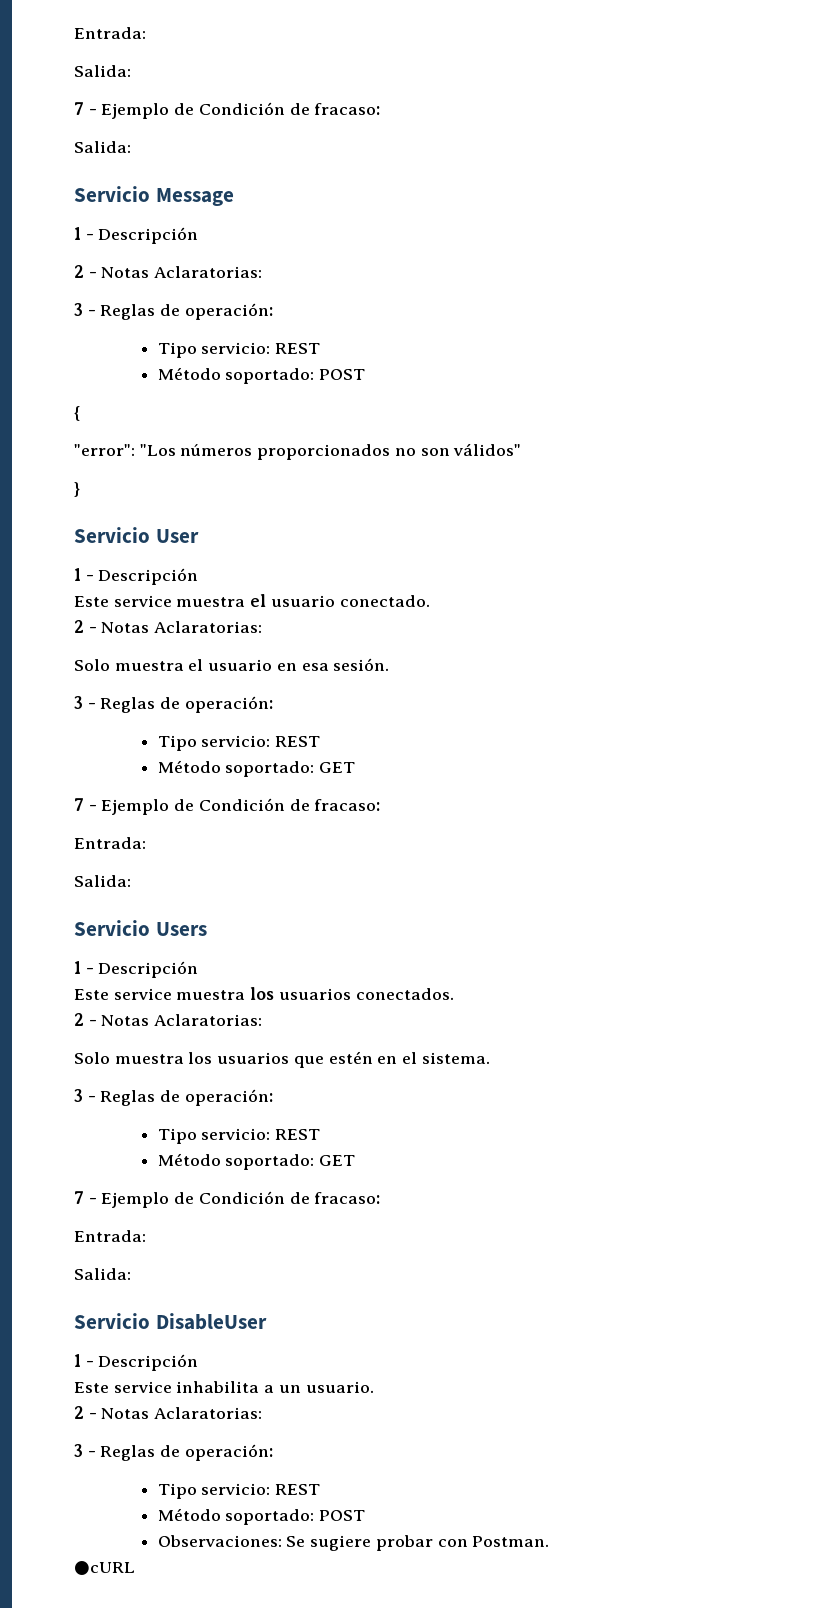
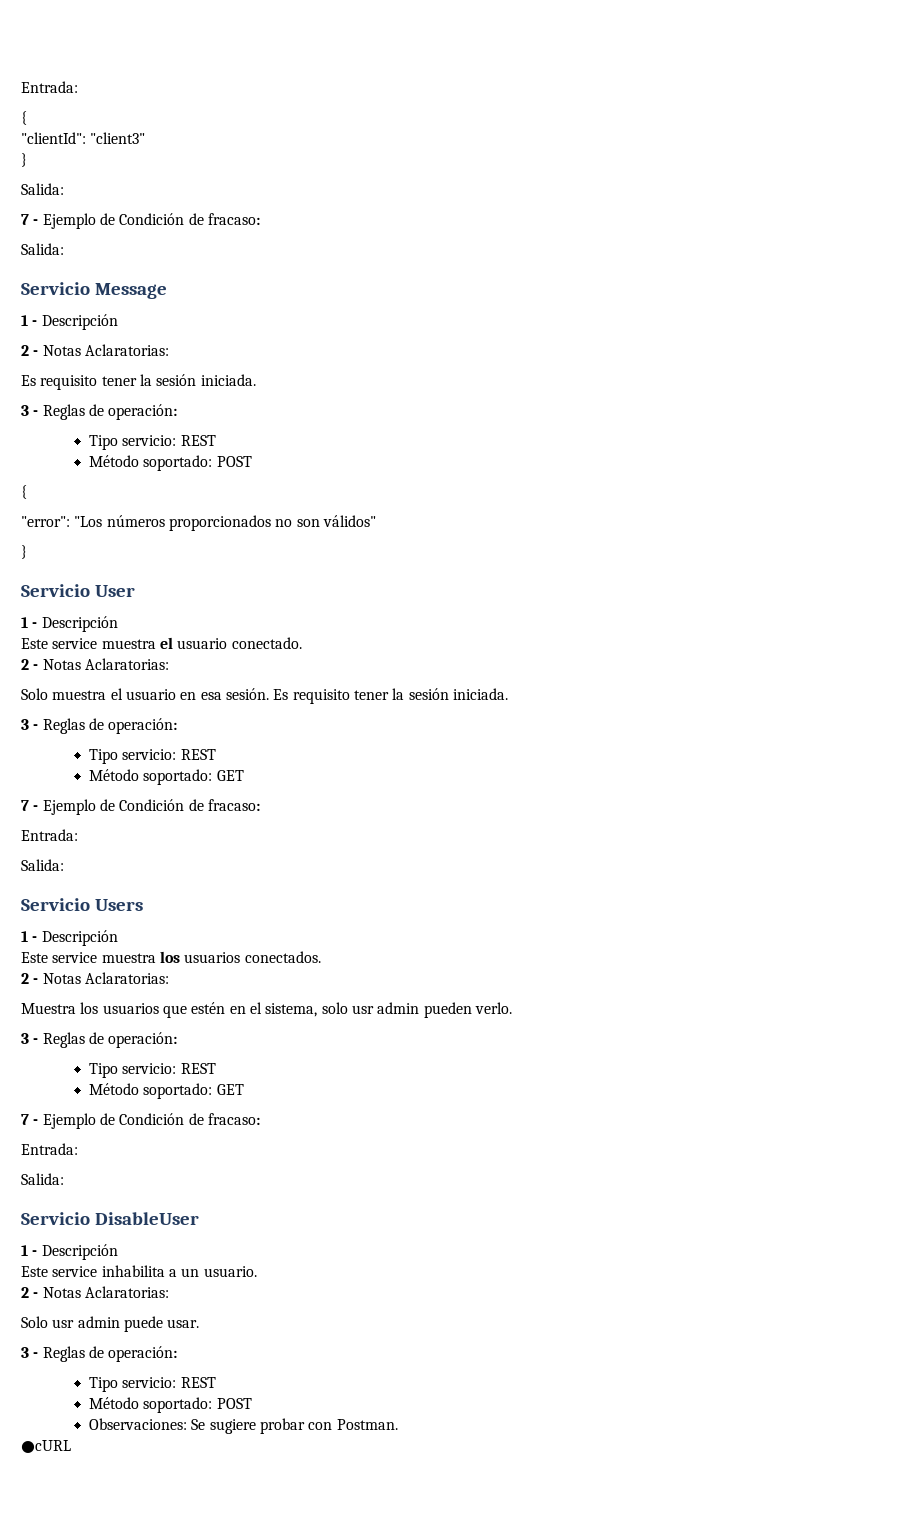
[74,27,146,39] Entrada: -> [21,81,78,93] [21,111,27,125] [21,132,146,144] [21,153,27,167] Entrada: // { // "clientId": "client3" // }
(263, 272) none -> [21,374,256,390] // Es requisito tener la sesión iniciada.
(390, 664) none -> [273,688,508,704] Es requisito tener la sesión iniciada.
[74,1052,184,1064] Solo muestra -> [21,1003,76,1014] Muestra
[421,1052,490,1064] sistema. -> [265,1002,512,1018] sistema, solo usr admin pueden verlo.
(263, 1413) none -> [21,1316,200,1332] // Solo usr admin puede usar.

